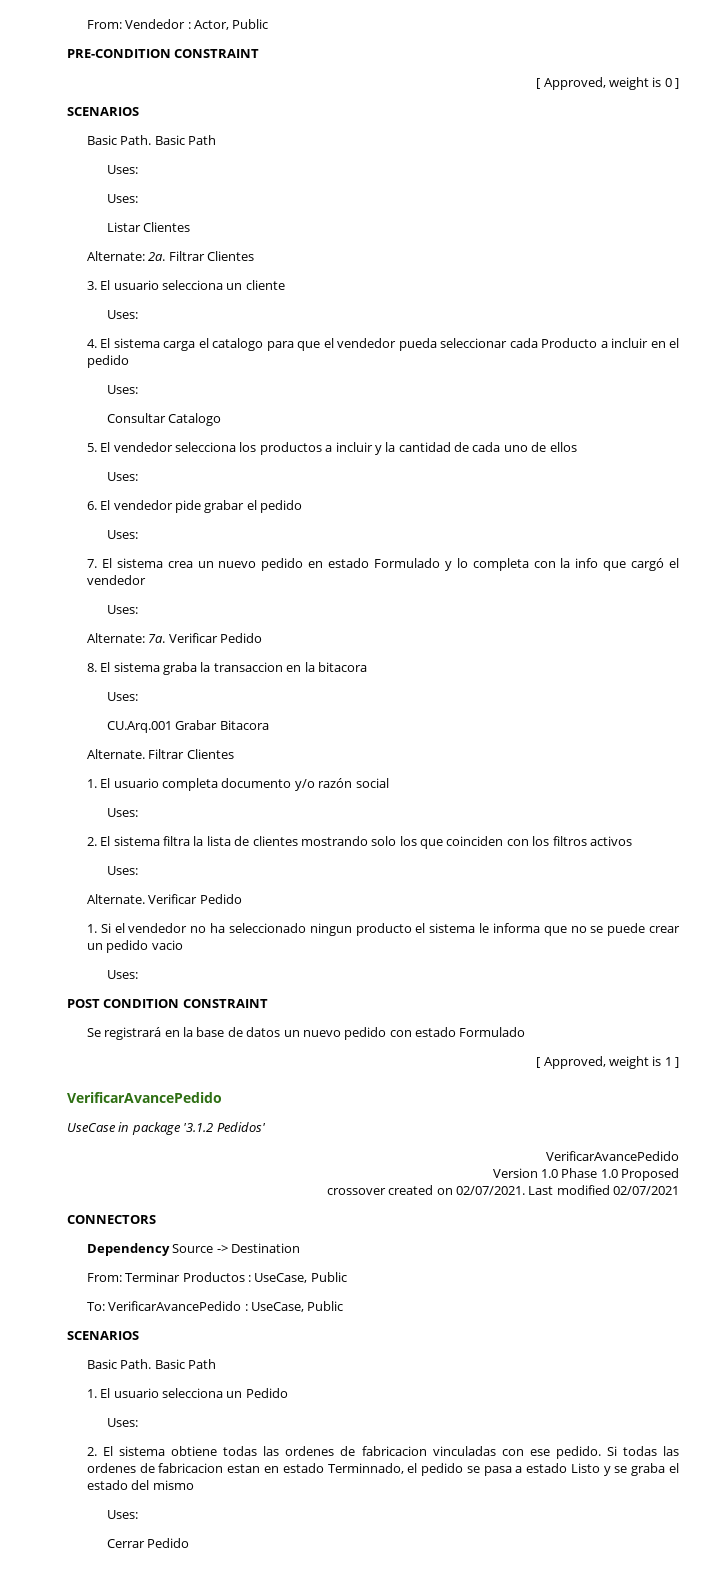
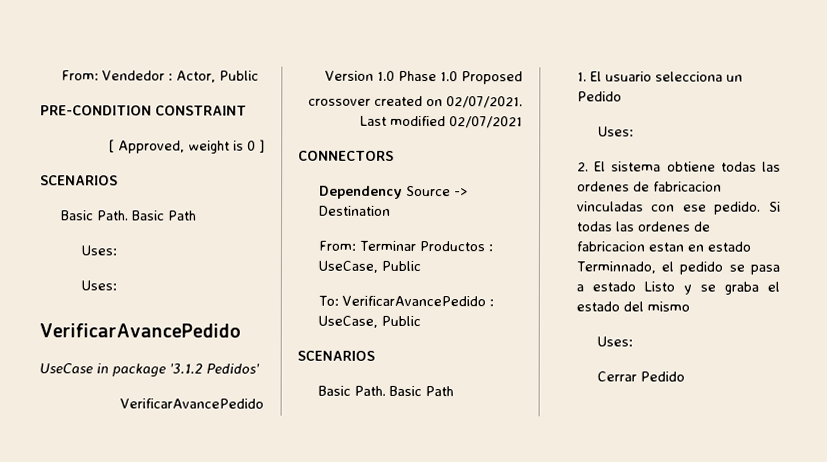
[106,222,191,232] [86,251,255,261] [86,280,285,290] [106,310,138,319] [86,338,679,351] [86,355,129,368] [106,385,138,394] [106,413,222,426] [86,442,577,455] [106,472,138,481] [86,500,303,513] [106,530,138,539] [86,558,680,571] [86,575,146,585] [106,605,138,614] [86,633,263,643] [86,662,367,675] [106,692,138,701] [106,720,269,733] [86,749,234,759] [86,778,389,791] [106,808,138,817] [86,836,632,849] [106,866,138,875] [86,894,242,904] [86,923,680,936] [86,940,183,953] [106,970,138,979] [67,999,268,1008] [86,1027,526,1040] [536,1056,679,1069] // Listar Clientes // Alternate: 2a. Filtrar Clientes // 3. El usuario selecciona un cliente // Uses: // 4. El sistema carga el catalogo para que el vendedor pueda seleccionar cada Producto a incluir en el pedido // Uses: // Consultar Catalogo // 5. El vendedor selecciona los productos a incluir y la cantidad de cada uno de ellos // Uses: // 6. El vendedor pide grabar el pedido // Uses: // 7. El sistema crea un nuevo pedido en estado Formulado y lo completa con la info que cargó el vendedor // Uses: // Alternate: 7a. Verificar Pedido // 8. El sistema graba la transaccion en la bitacora // Uses: // CU.Arq.001 Grabar Bitacora // Alternate. Filtrar Clientes // 1. El usuario completa documento y/o razón social // Uses: // 2. El sistema filtra la lista de clientes mostrando solo los que coinciden con los filtros activos // Uses: // Alternate. Verificar Pedido // 1. Si el vendedor no ha seleccionado ningun producto el sistema le informa que no se puede crear un pedido vacio // Uses: // POST CONDITION CONSTRAINT // Se registrará en la base de datos un nuevo pedido con estado Formulado // [ Approved, weight is 1 ] -> (117, 285) none

